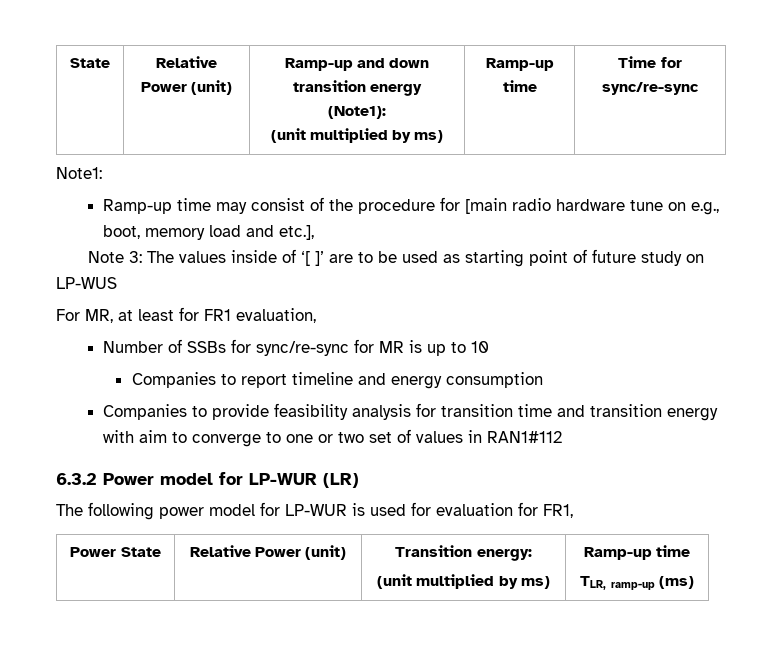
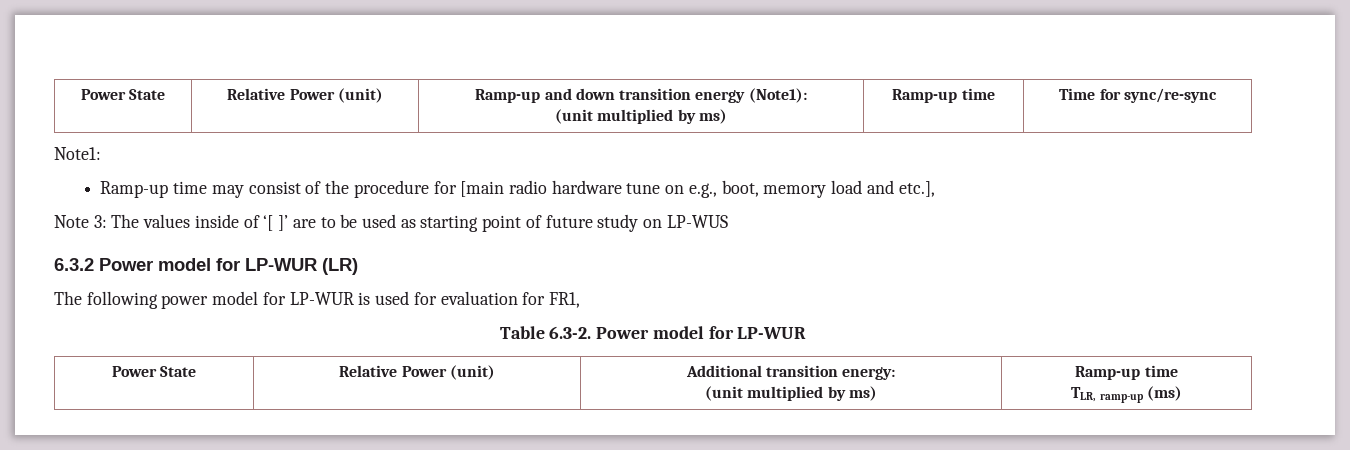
(70, 63) none -> [80,89,126,100] Power
[56,307,316,323] [103,339,490,356] [131,372,543,389] [103,403,719,421] [103,429,563,447] // For MR, at least for FR1 evaluation, // Number of SSBs for sync/re-sync for MR is up to 10 // Companies to report timeline and energy consumption // Companies to provide feasibility analysis for transition time and transition energy with aim to converge to one or two set of values in RAN1#112 -> (728, 221) none
[70,547,161,557] [189,545,347,560] [395,545,473,557] // Power State | Relative Power (unit) | Transition -> [499,326,807,339] [111,366,197,377] [339,365,495,380] [685,365,838,377] // Table 6.3-2. Power model for LP-WUR // Power State | Relative Power (unit) | Additional transition

